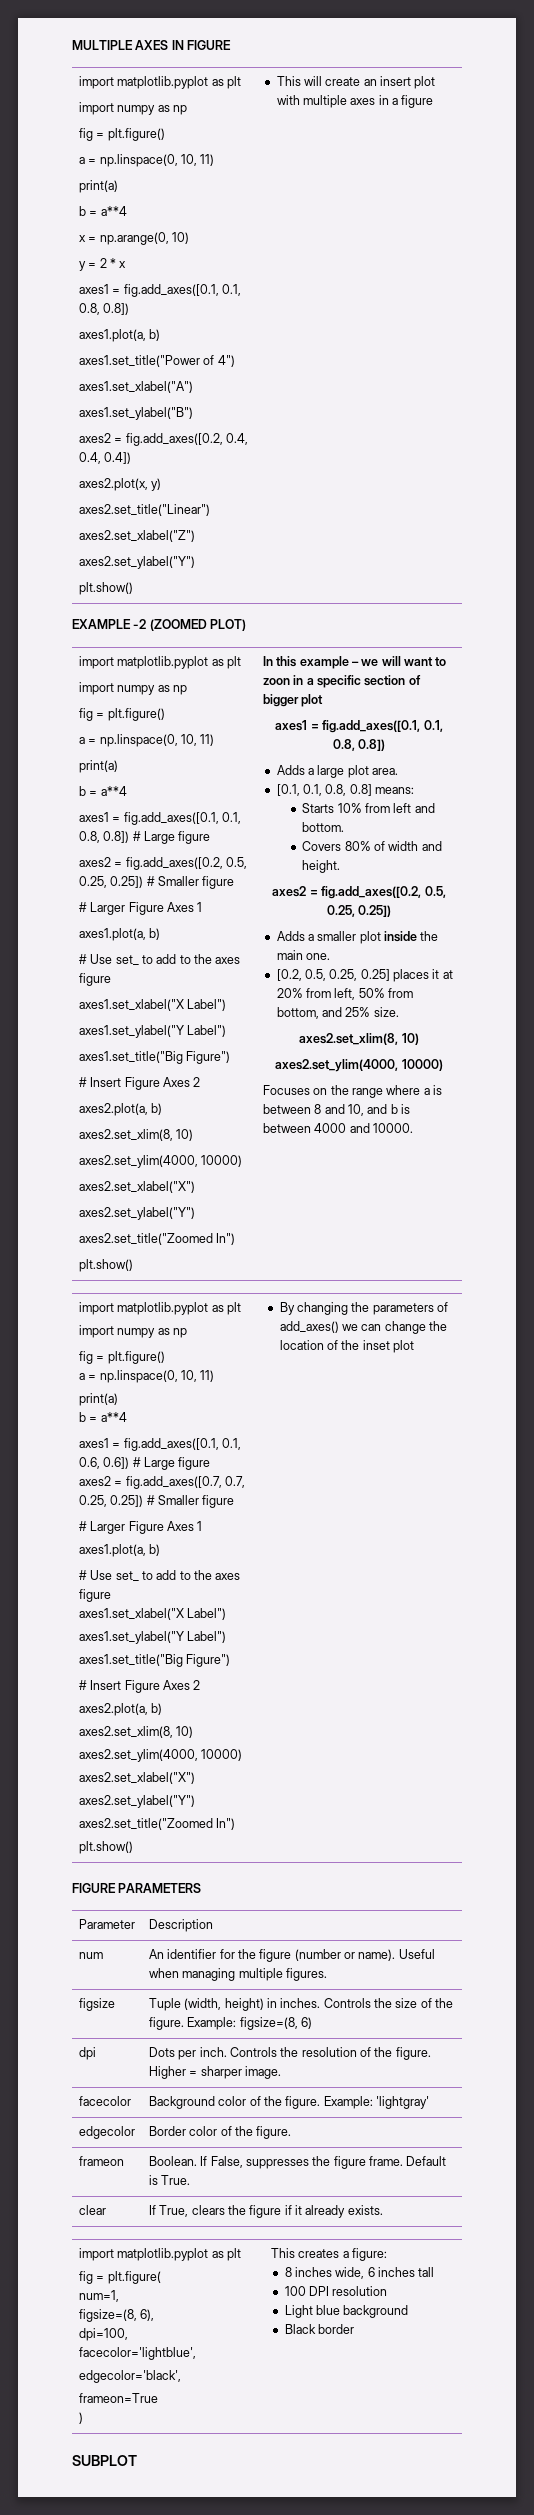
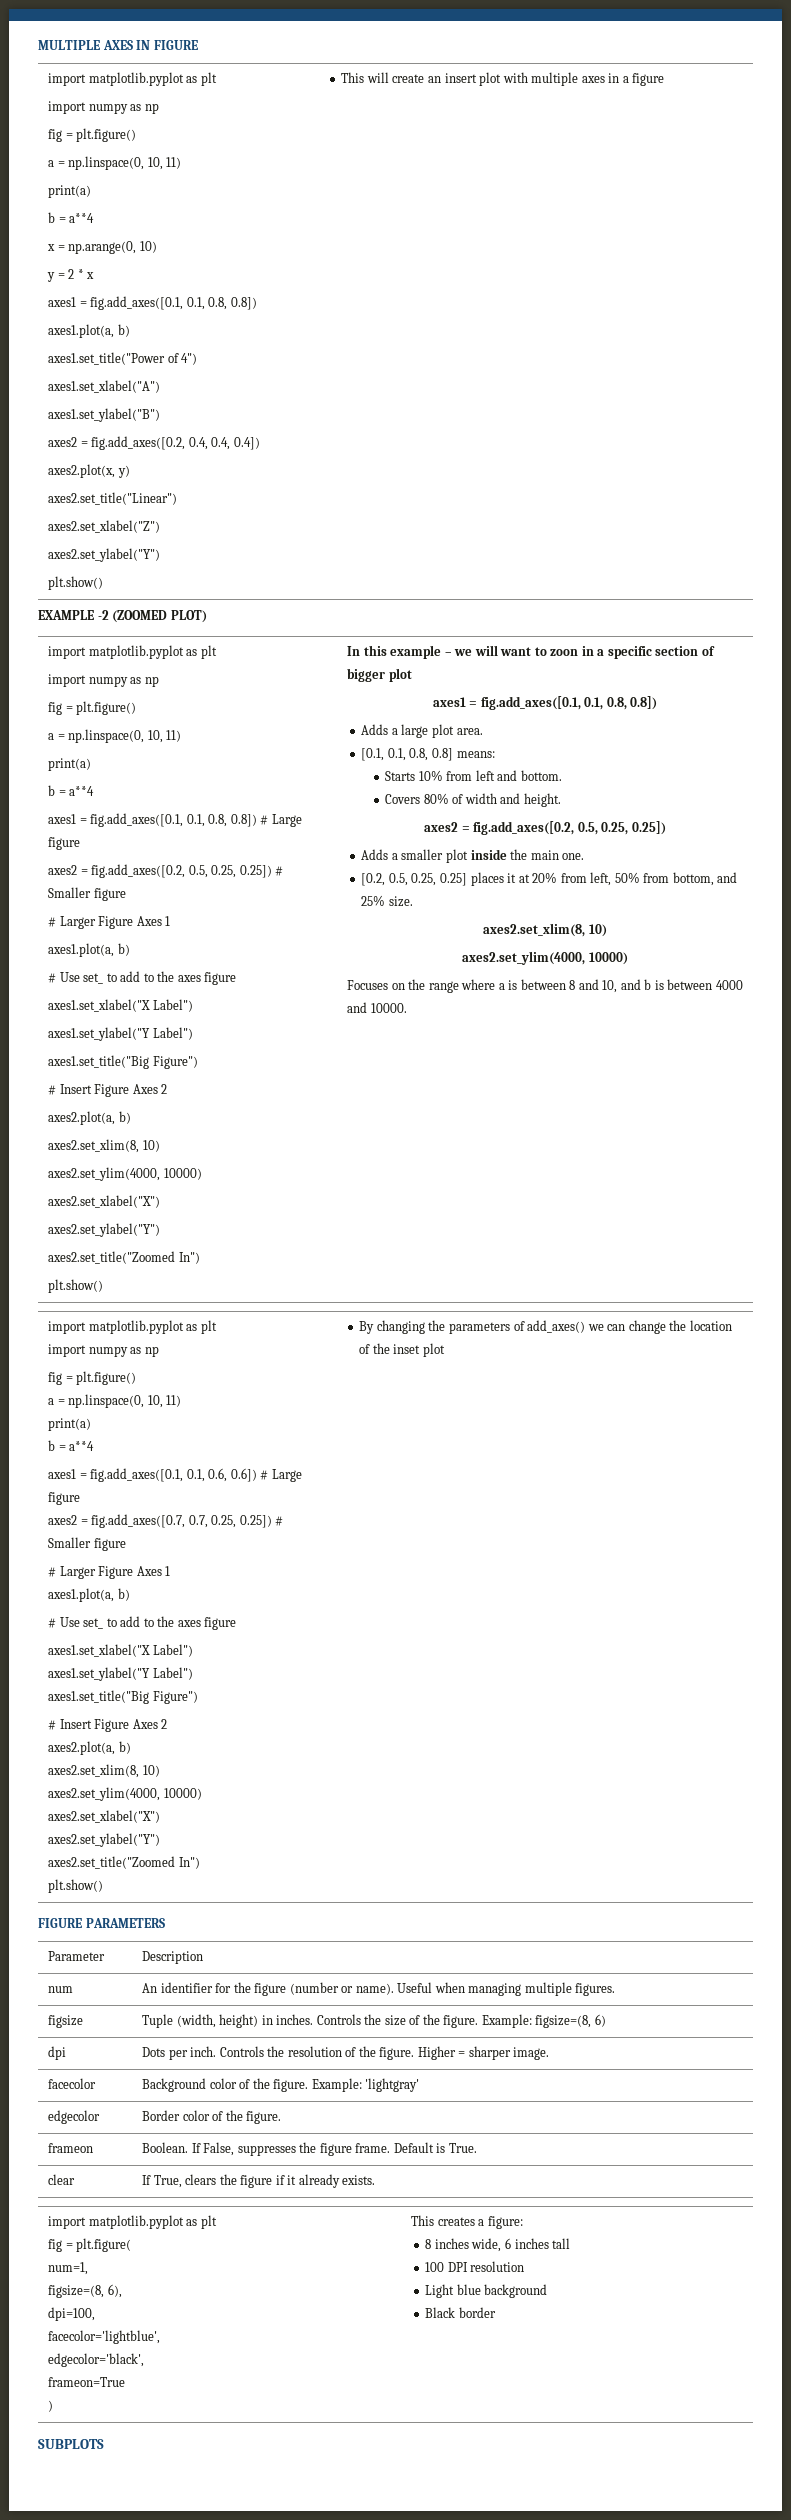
[72,2455,137,2466] SUBPLOT -> [38,2439,104,2449] SUBPLOTS

